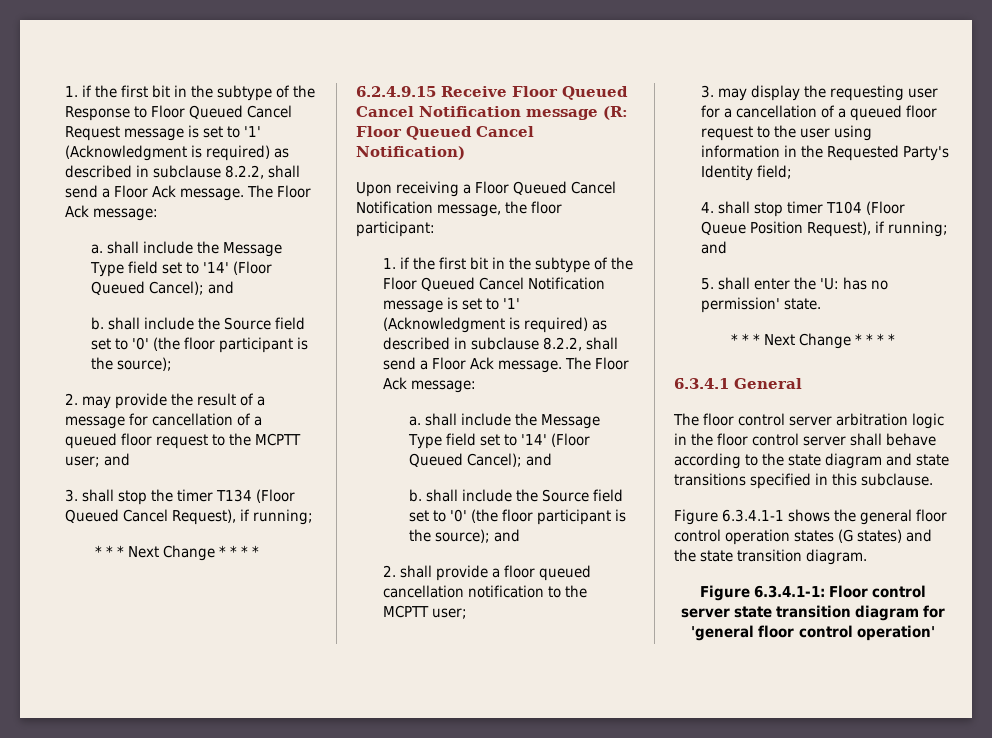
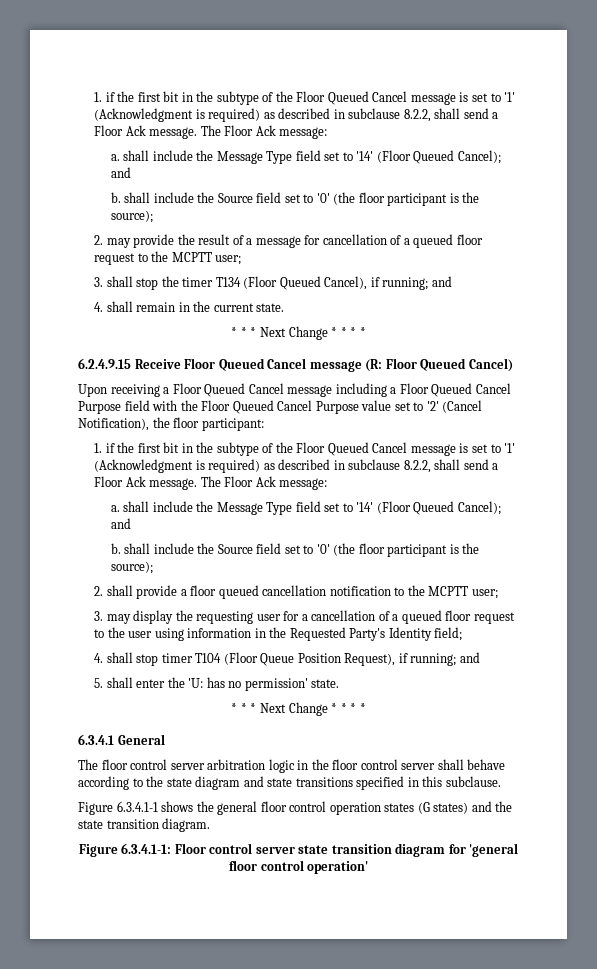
[64,105,292,121] [64,126,120,141] Response to Floor Queued Cancel Request -> [296,91,408,105] Floor Queued Cancel
[103,453,130,466] and -> (242, 260) none
[122,509,313,525] Cancel Request), if running; -> [324,276,452,290] [94,301,285,312] Cancel), if running; and // 4. shall remain in the current state.
[419,106,521,117] Notification -> (307, 363) none
[476,126,534,137] [356,146,465,160] Cancel Notification) -> [468,358,513,372] Cancel)
[356,201,502,217] Notification message, -> [287,383,511,397] [78,400,483,414] [78,418,149,431] message including a Floor Queued Cancel Purpose field with the Floor Queued Cancel Purpose value set to '2' (Cancel Notification),
[527,277,605,290] Notification -> (408, 447) none
[494,529,521,542] and -> (153, 567) none

